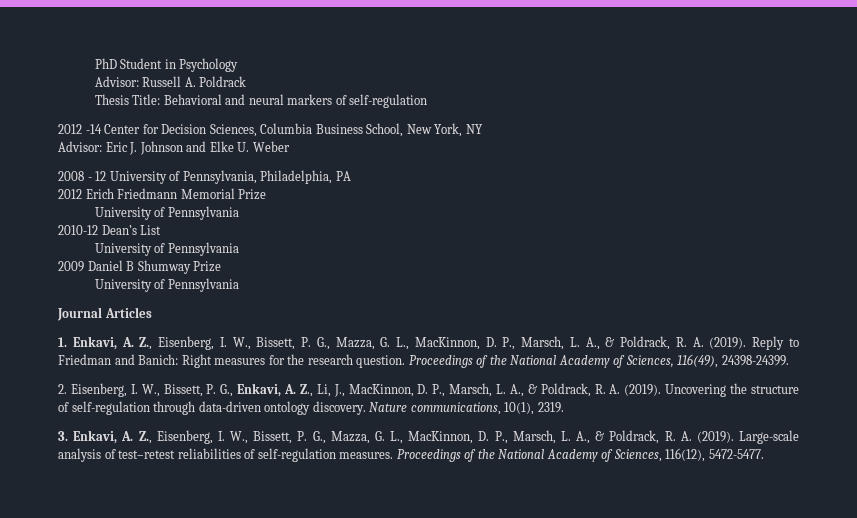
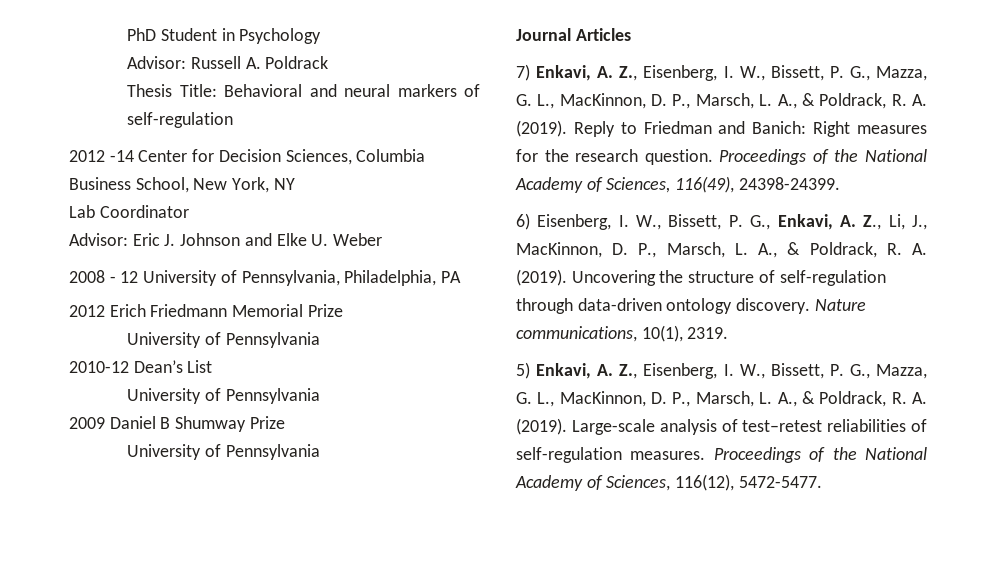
(483, 129) none -> [69,205,189,218] // Lab Coordinator
[58,337,67,347] 1. -> [516,64,530,81] 7)
[58,384,67,394] 2. -> [516,213,530,230] 6)
[58,431,68,441] 3. -> [516,362,530,379] 5)

